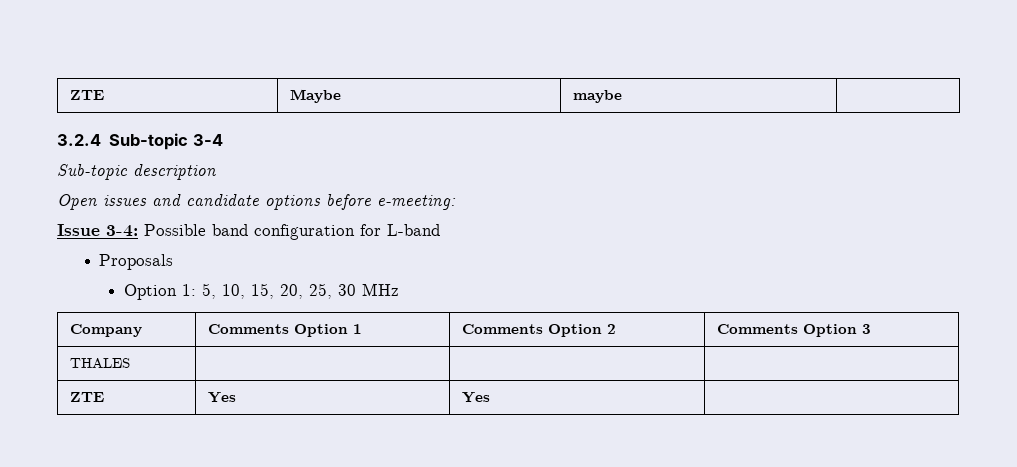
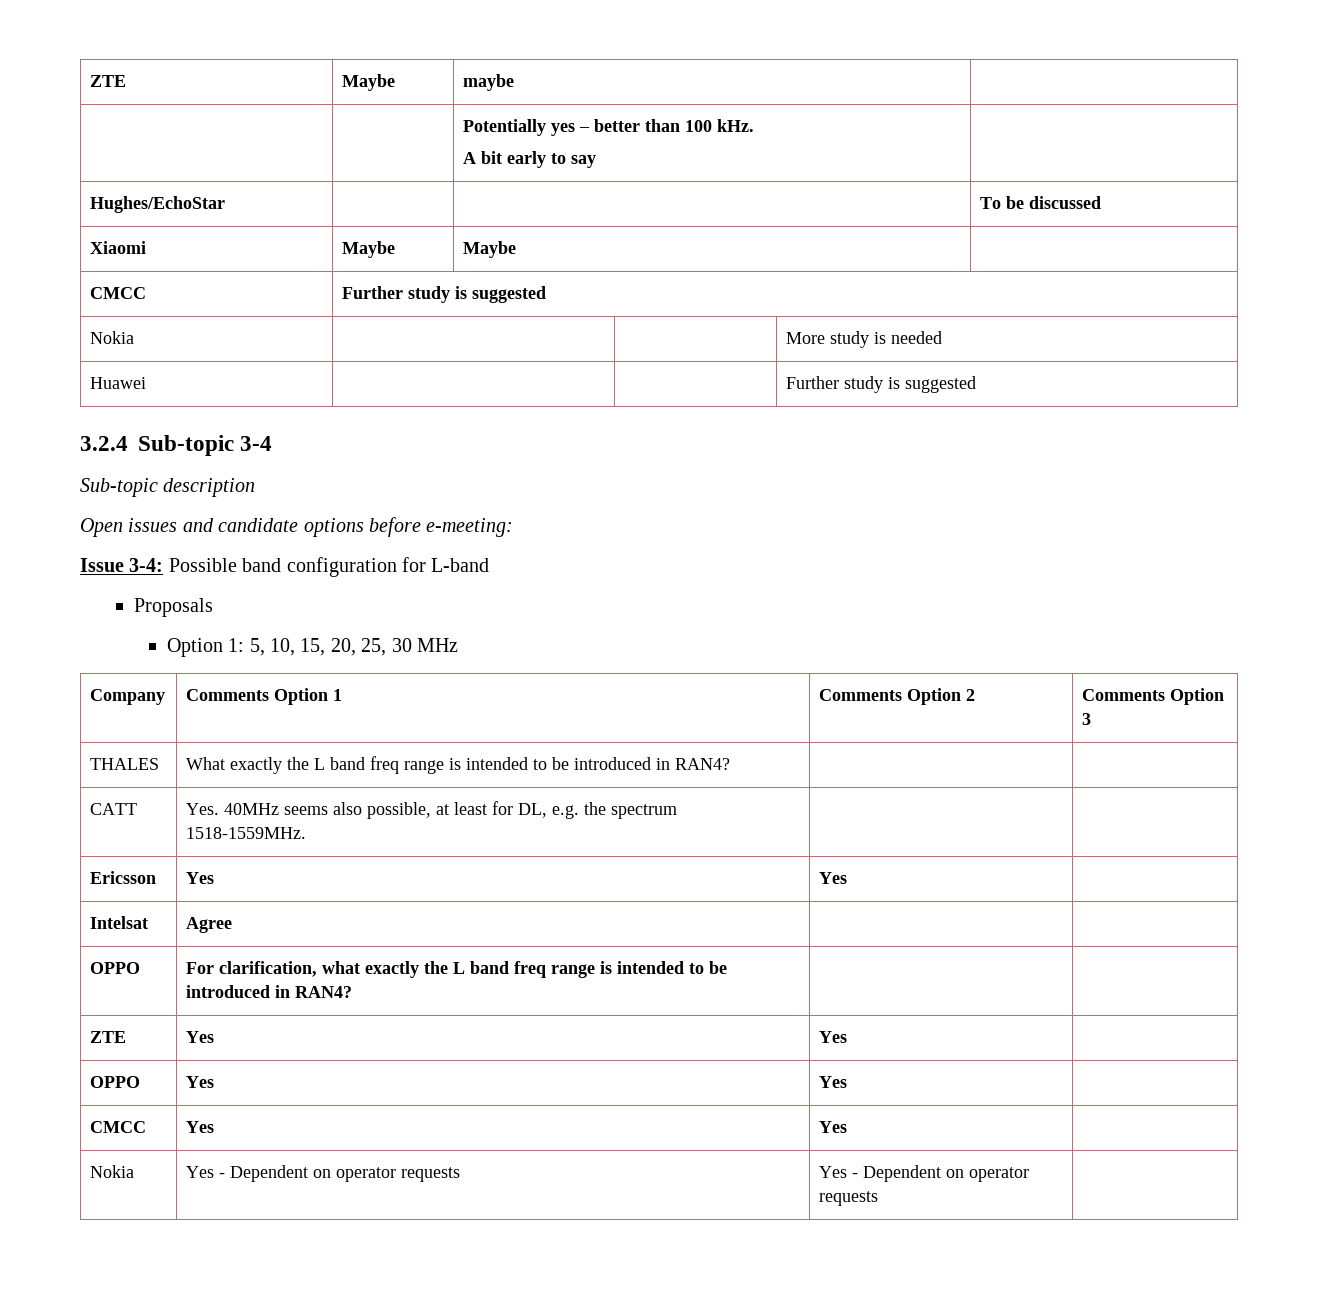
(622, 96) none -> [463,119,755,136] [463,151,597,168] [90,196,226,213] [980,196,1102,209] [90,241,147,254] [342,241,396,258] [463,241,517,258] [90,287,147,299] [342,286,547,303] [90,331,135,344] [786,331,943,348] [90,377,147,389] [786,376,977,393] // | | Potentially yes – better than 100 kHz. // A bit early to say | // Hughes/EchoStar | | | To be discussed // Xiaomi | Maybe | Maybe | // CMCC | Further study is suggested // Nokia | | | More study is needed // Huawei | | | Further study is suggested
[69,392,104,402] [207,392,236,403] [461,392,490,403] | | // ZTE | Yes | Yes -> [186,756,731,774] [90,803,138,815] [186,801,678,819] [186,827,307,839] [90,871,157,884] [186,872,215,884] [819,872,848,884] [90,916,149,929] [186,917,233,933] [90,962,141,974] [186,961,728,978] [186,985,353,998] [90,1031,127,1043] [186,1031,215,1043] [819,1031,848,1043] [90,1076,141,1088] [186,1076,215,1088] [819,1076,848,1088] [90,1121,147,1133] [186,1121,215,1133] [819,1121,848,1133] [90,1165,135,1178] [186,1165,461,1182] [819,1165,1030,1182] [819,1191,879,1206] What exactly the L band freq range is intended to be introduced in RAN4? | | // CATT | Yes. 40MHz seems also possible, at least for DL, e.g. the spectrum 1518-1559MHz. | | // Ericsson | Yes | Yes | // Intelsat | Agree | | // OPPO | For clarification, what exactly the L band freq range is intended to be introduced in RAN4? | | // ZTE | Yes | Yes | // OPPO | Yes | Yes | // CMCC | Yes | Yes | // Nokia | Yes - Dependent on operator requests | Yes - Dependent on operator requests

